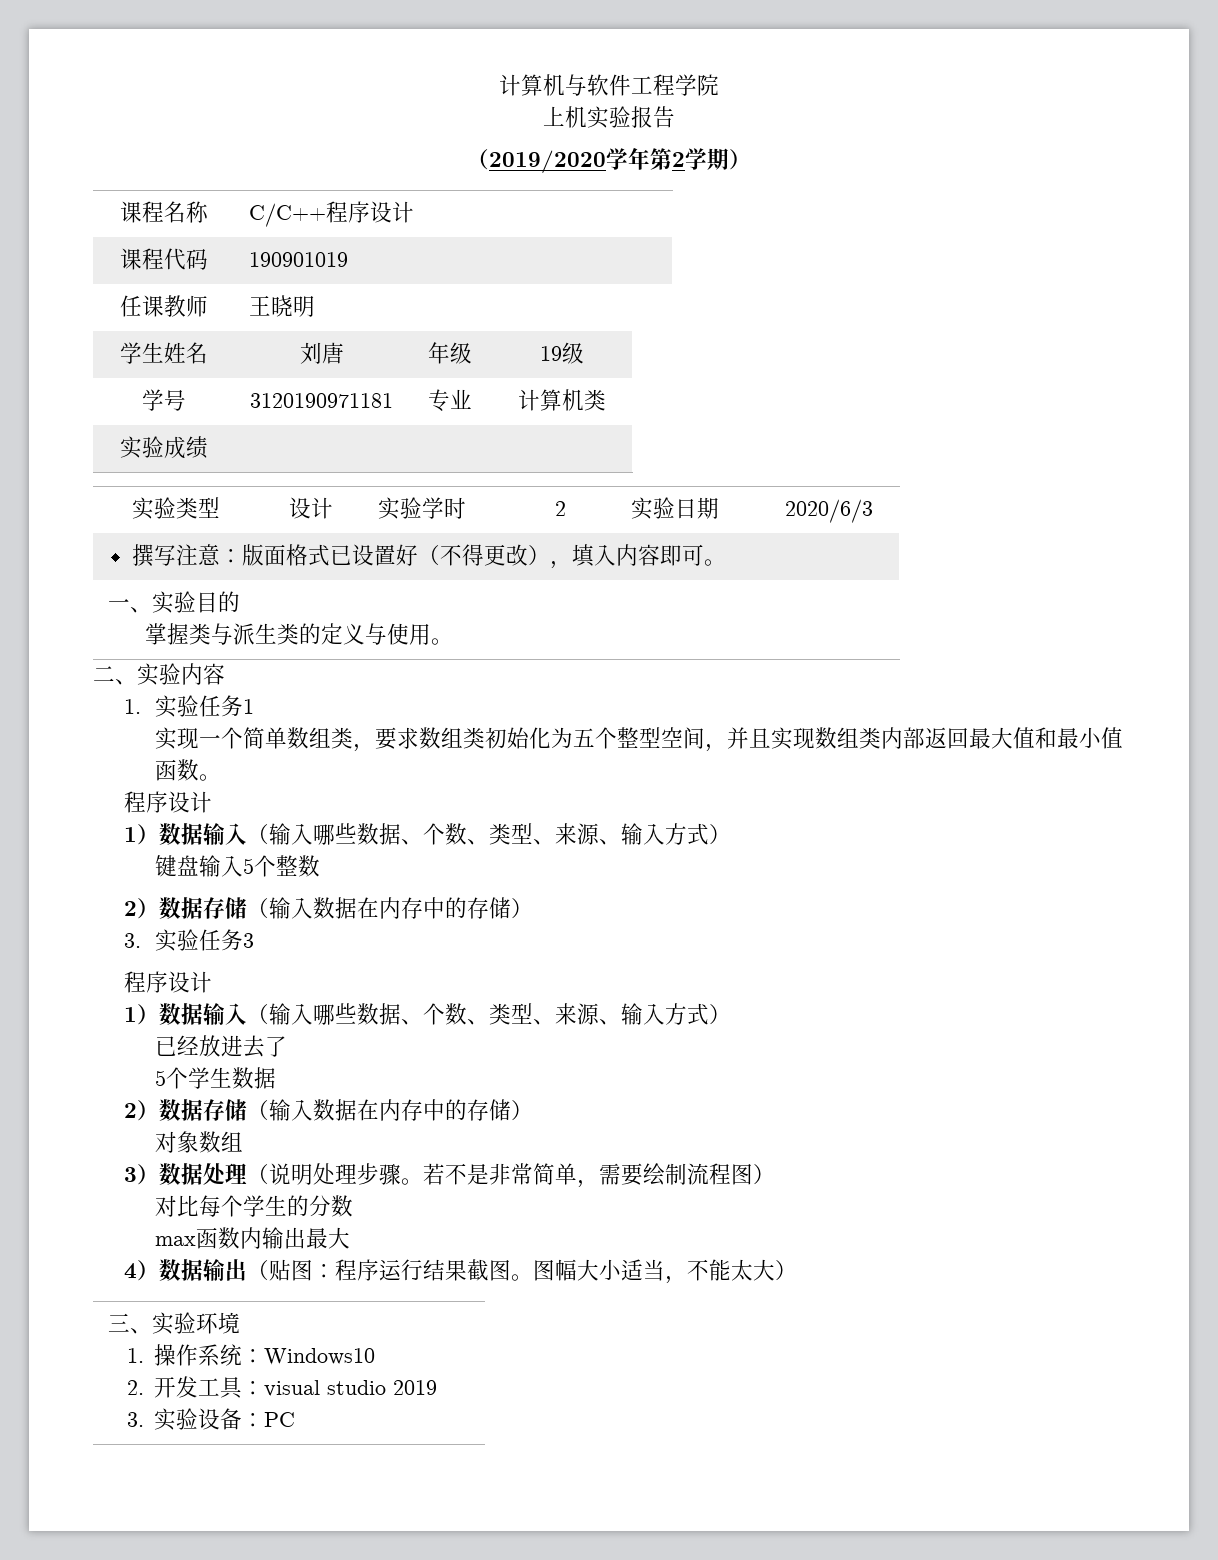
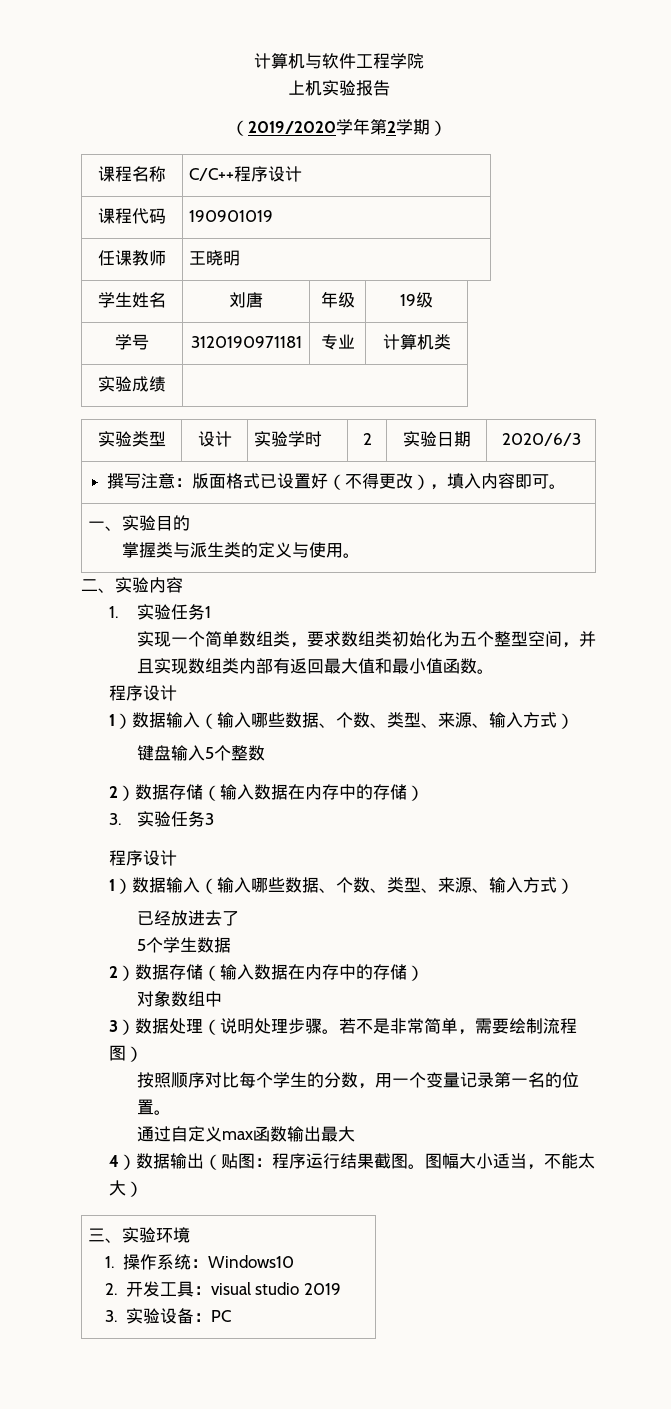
(926, 738) none -> [272,658,290,674] 有
(244, 1141) none -> [204,991,222,1007] 中
(776, 1174) none -> [136,1072,205,1088] 按照顺序
(354, 1206) // -> [357,1072,579,1089] [136,1099,171,1115] [136,1126,222,1142] ，用一个变量记录第一名的位置。 // 通过自定义
[240,1227,263,1249] 内 -> (287, 1134) none

